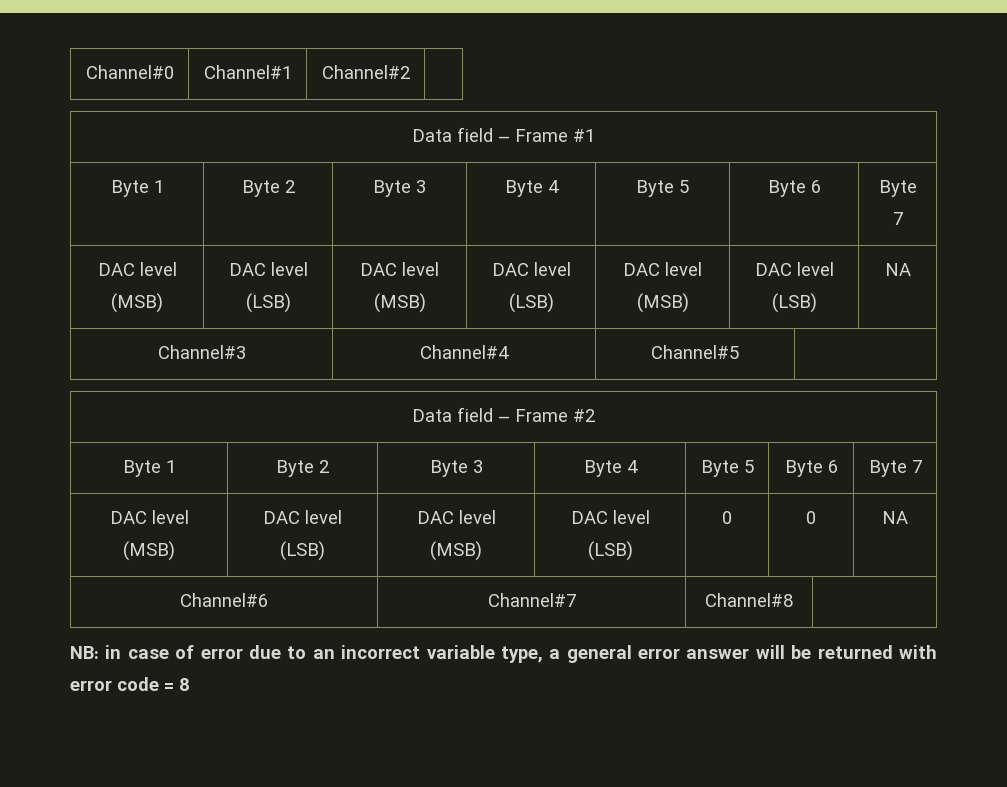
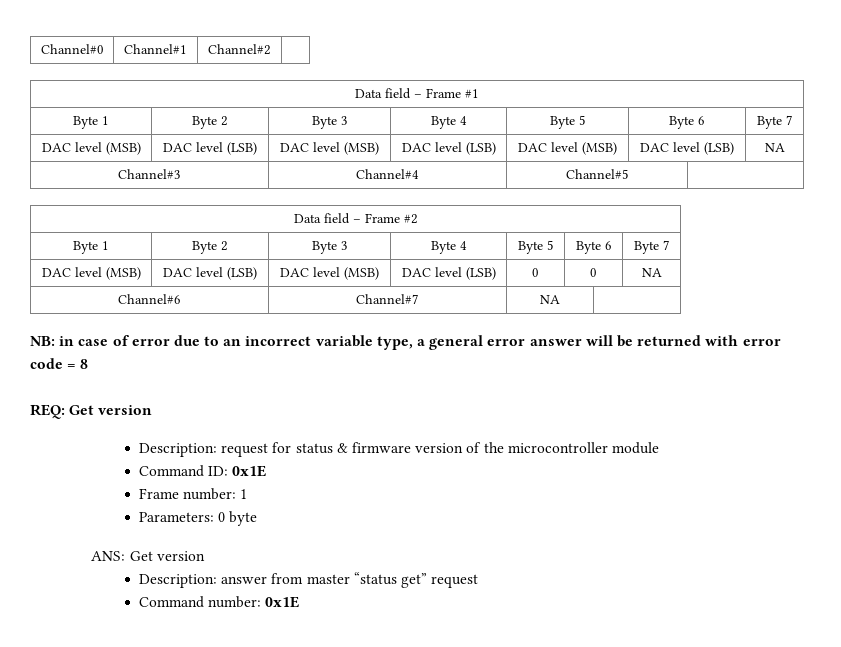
[705,593,793,607] Channel#8 -> [540,295,560,304] NA
(190, 684) none -> [30,404,153,419] [139,442,659,457] [139,465,267,477] [139,488,248,500] [139,511,258,526] [91,551,205,561] [139,572,479,588] [139,596,300,608] // REQ: Get version // Description: request for status & firmware version of the microcontroller module // Command ID: 0x1E // Frame number: 1 // Parameters: 0 byte // ANS: Get version // Description: answer from master “status get” request // Command number: 0x1E

